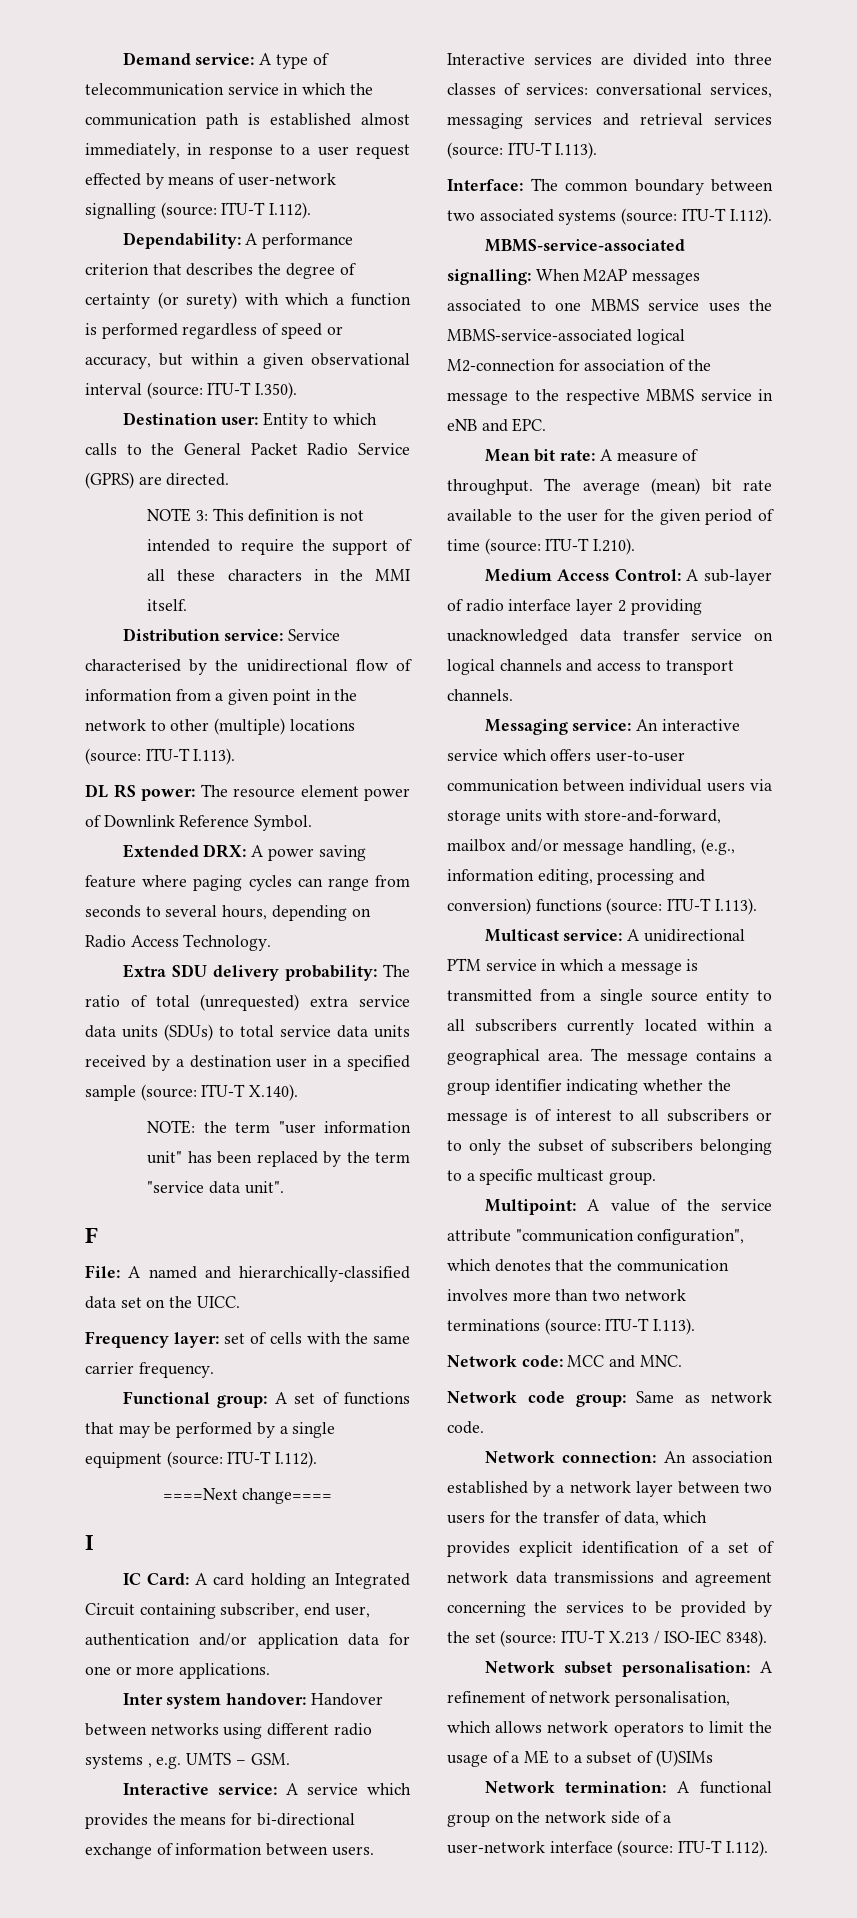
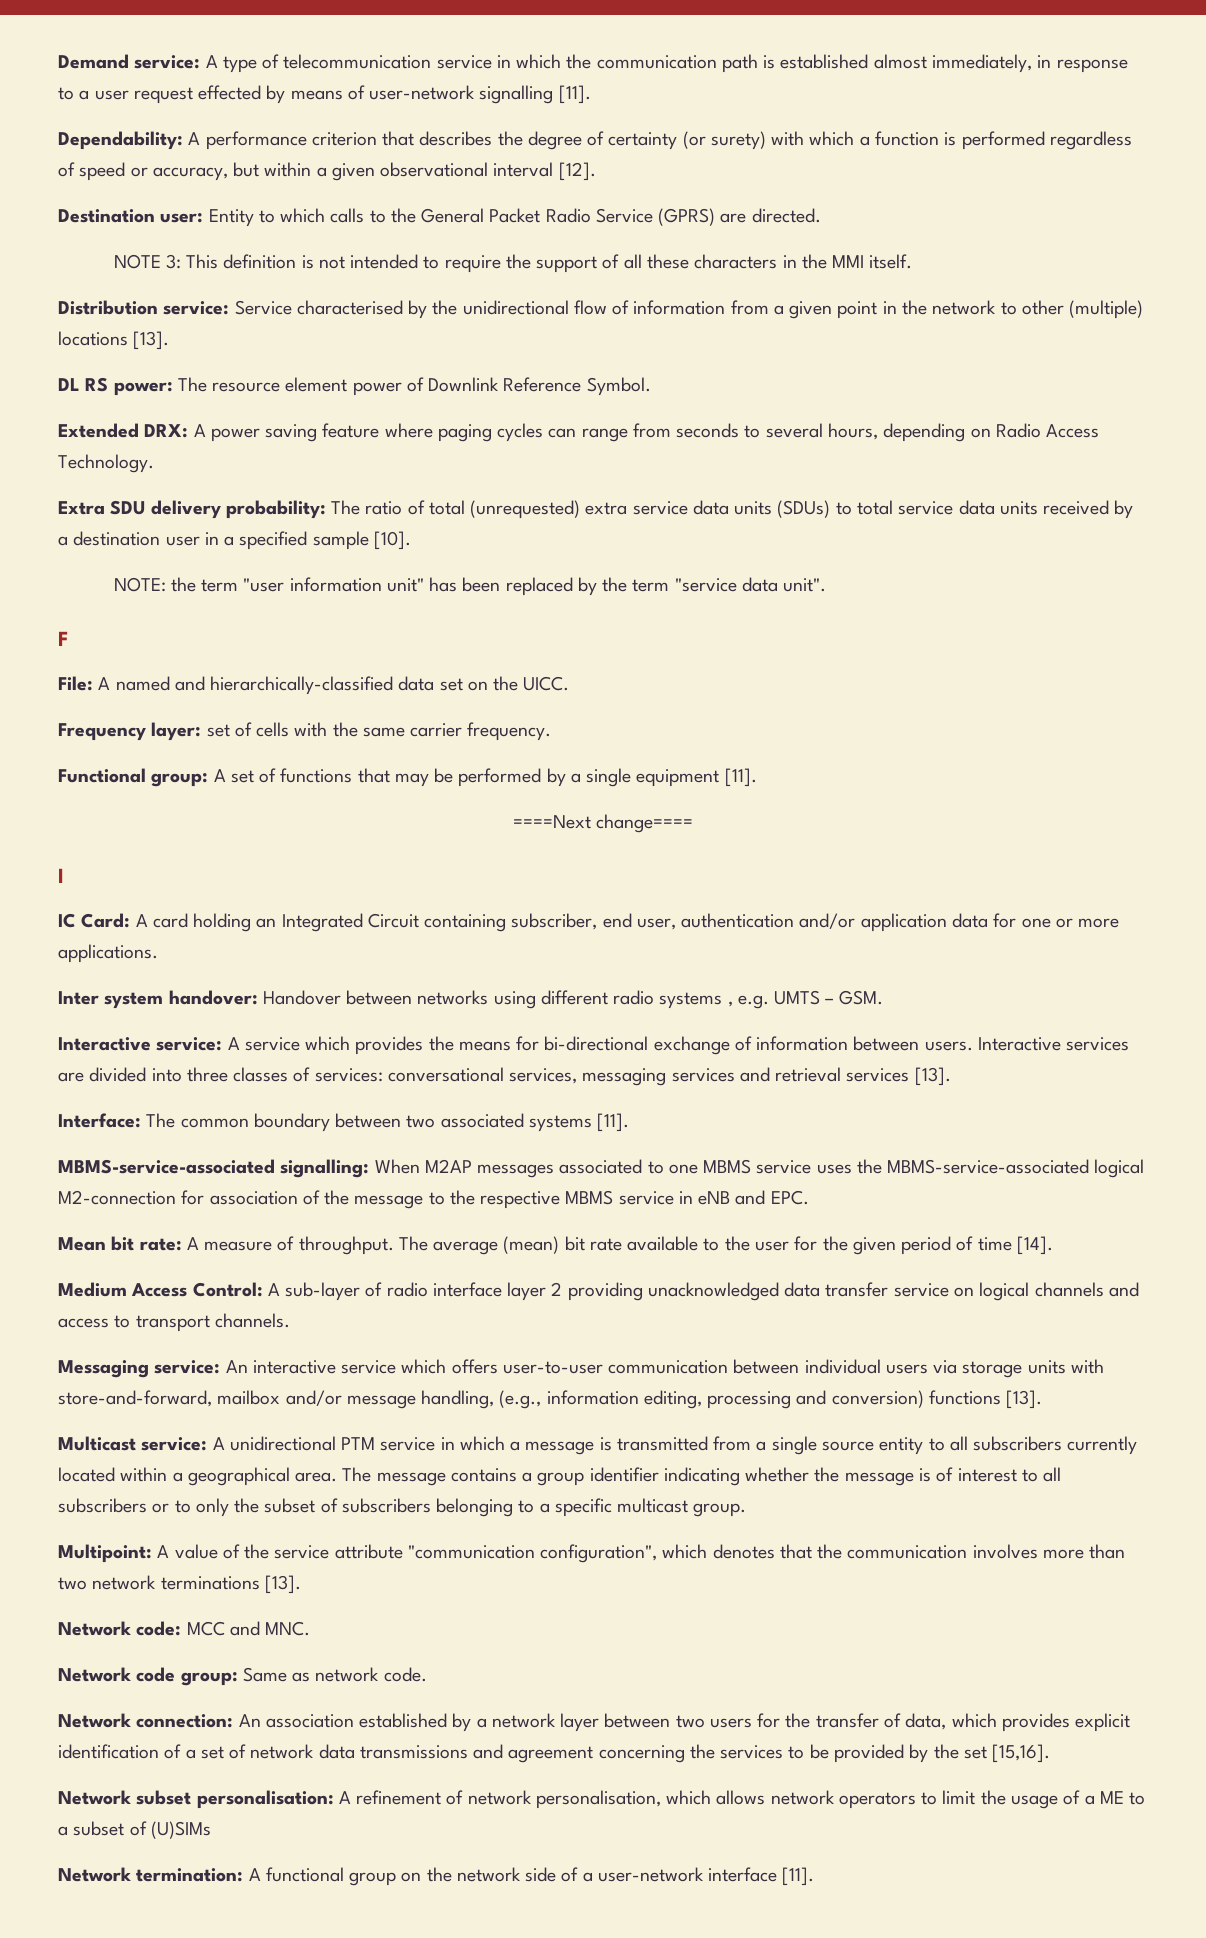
[160,202,312,219] (source: ITU-T I.112). -> [558,85,591,104] [11].
[146,382,298,399] (source: ITU-T I.350). -> [558,162,596,181] [12].
[85,748,236,765] (source: ITU-T I.113). -> [133,331,170,350] [13].
[140,1084,299,1101] (source: ITU-T X.140). -> [373,531,411,550] [10].
[166,1451,318,1468] (source: ITU-T I.112). -> [724,768,757,787] [11].
[447,142,598,159] (source: ITU-T I.113). -> [914,1067,951,1086] [13].
[621,208,772,225] (source: ITU-T I.112). -> [597,1113,630,1132] [11].
[484,538,636,555] (source: ITU-T I.210). -> [1016,1236,1053,1255] [14].
[606,898,757,915] (source: ITU-T I.113). -> [1006,1390,1043,1409] [13].
[544,1318,696,1335] (source: ITU-T I.113). -> [264,1575,301,1594] [13].
[500,1630,768,1647] (source: ITU-T X.213 / ISO-IEC 8348). -> [992,1744,1051,1763] [15,16].
[617,1840,768,1857] (source: ITU-T I.112). -> [782,1867,815,1886] [11].

